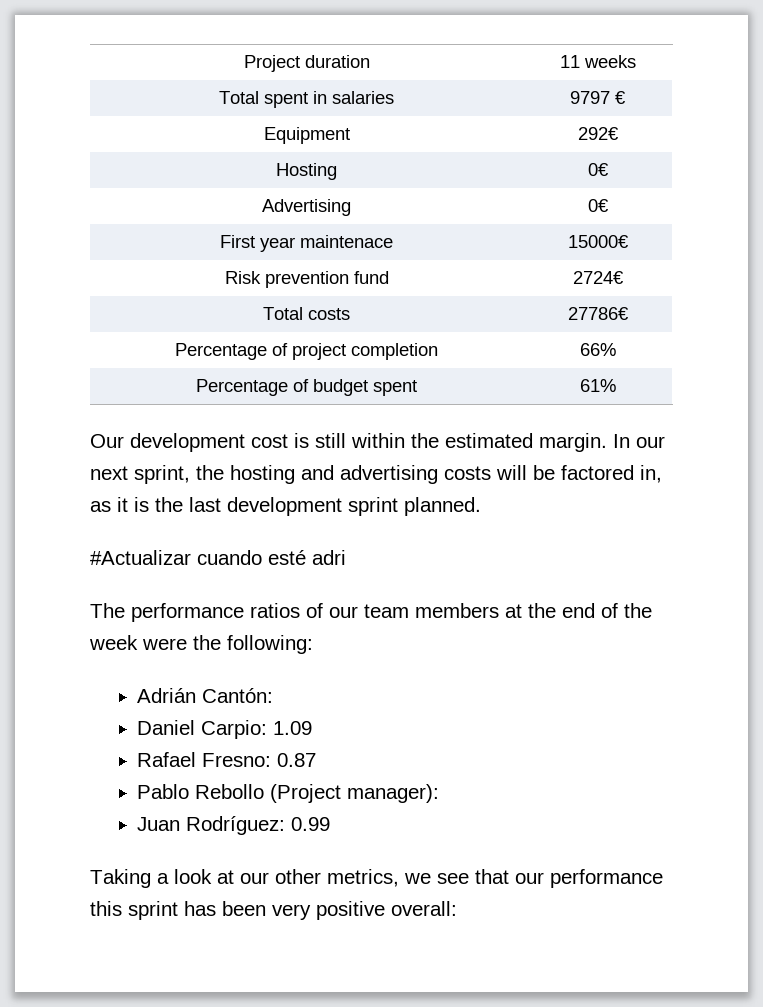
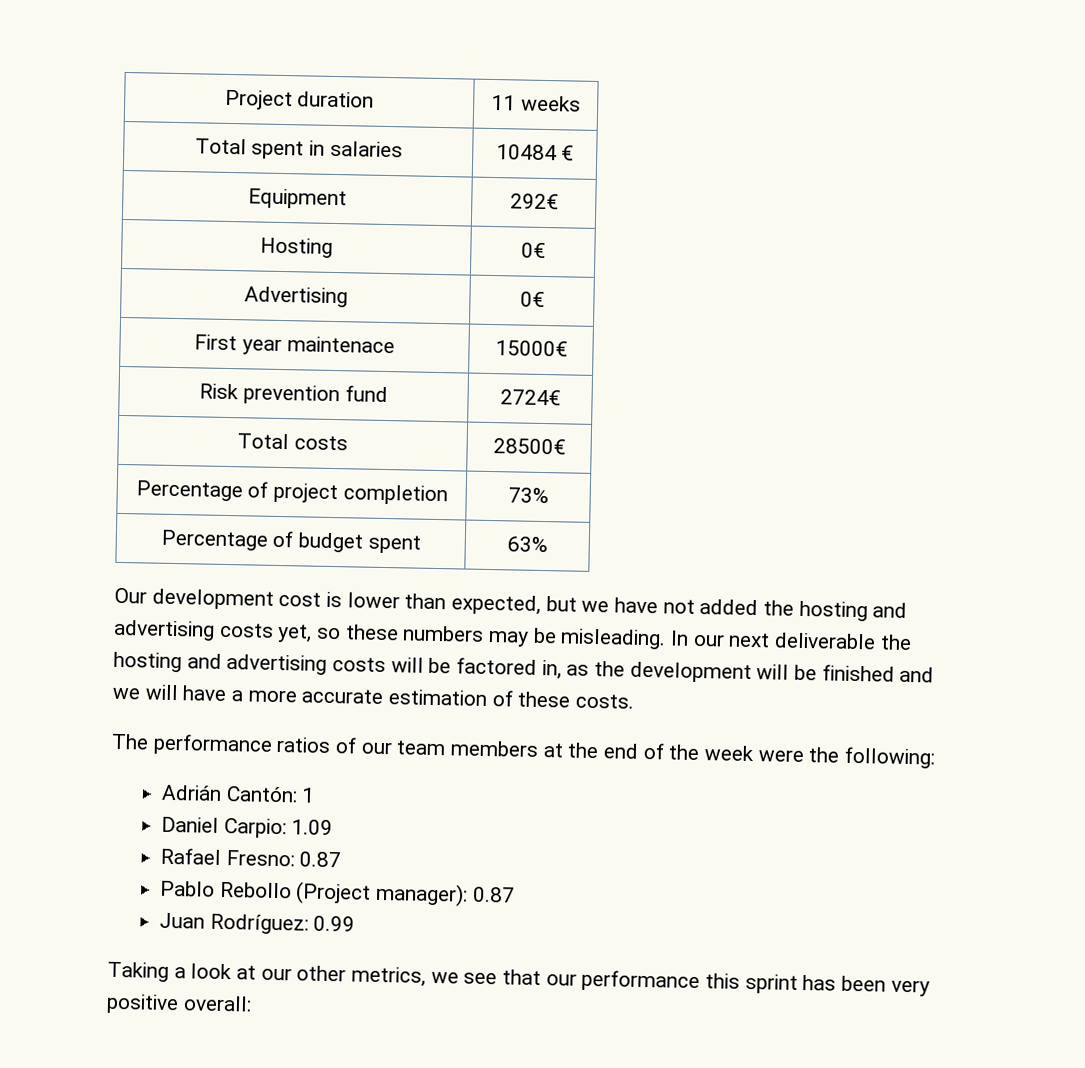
[570,91,610,104] 9797 -> [495,144,557,161] 10484
[567,307,629,320] 27786€ -> [492,438,566,455] 28500€
[579,343,616,356] 66% -> [507,487,549,504] 73%
[579,379,616,392] 61% -> [506,536,548,553] 63%
[315,433,607,452] still within the estimated margin. -> [346,592,908,622] [113,619,667,650] lower than expected, but we have not added the hosting and advertising costs yet, so these numbers may be misleading.
[134,465,190,484] sprint, -> [774,632,877,650] deliverable
[117,497,481,516] [90,550,346,565] it is the last development sprint planned. // #Actualizar cuando esté adri -> [594,661,935,683] [112,684,635,709] the development will be finished and we will have a more accurate estimation of these costs.
(273, 695) none -> [301,787,316,803] 1
(439, 793) none -> [471,886,515,903] 0.87

